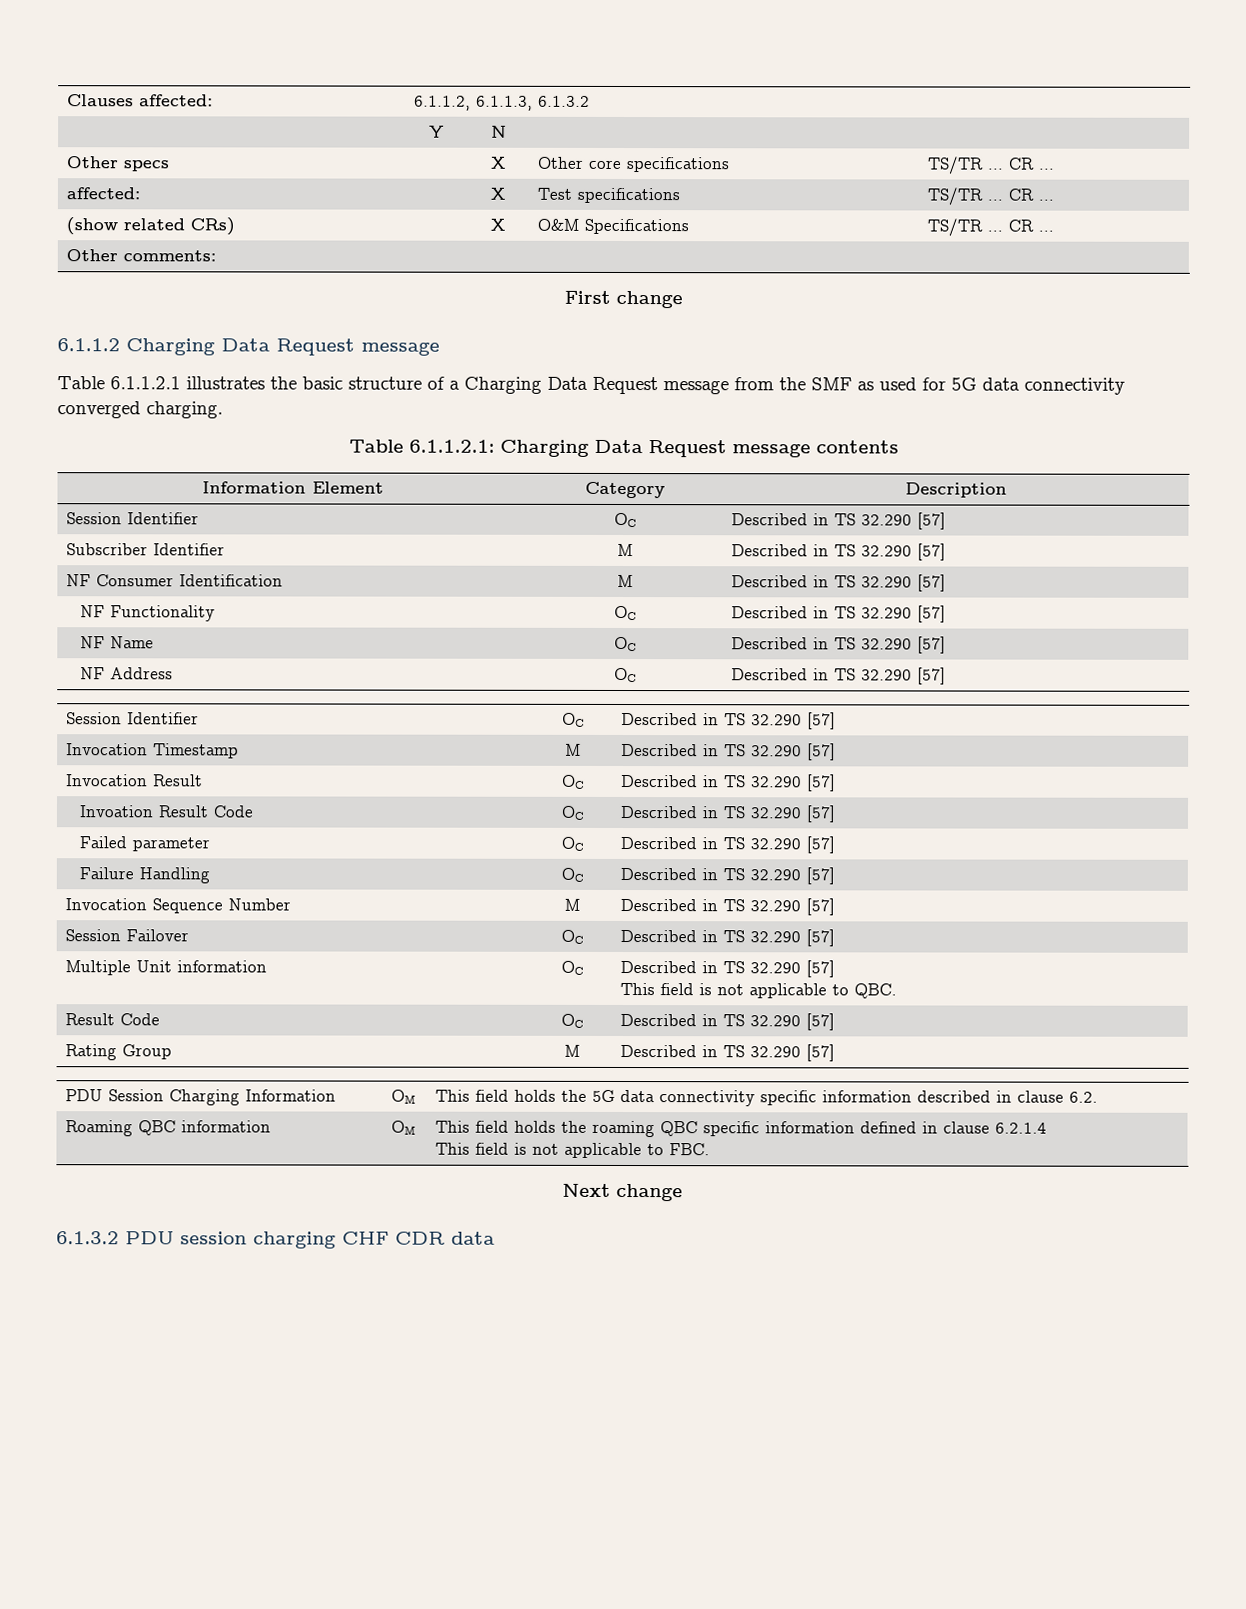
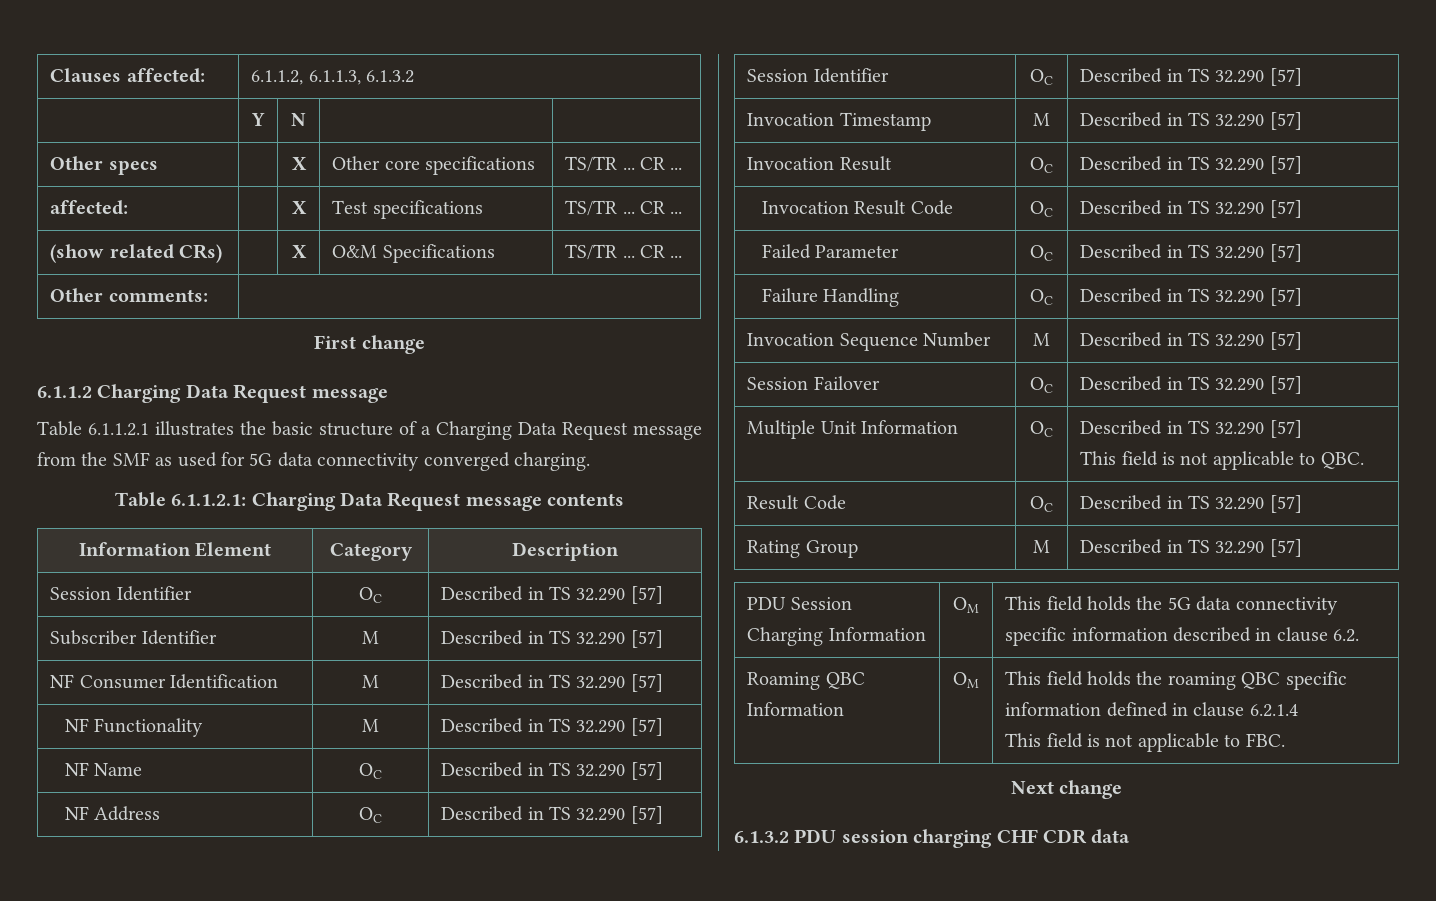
[613,605,637,621] OC -> [362,719,379,732] M
[79,805,154,818] Invoation -> [761,201,849,214] Invocation
[132,837,211,852] parameter -> [815,245,900,258] Parameter
[176,960,267,973] information -> [860,420,958,434] Information
[180,1120,271,1133] information -> [747,702,845,716] Information

